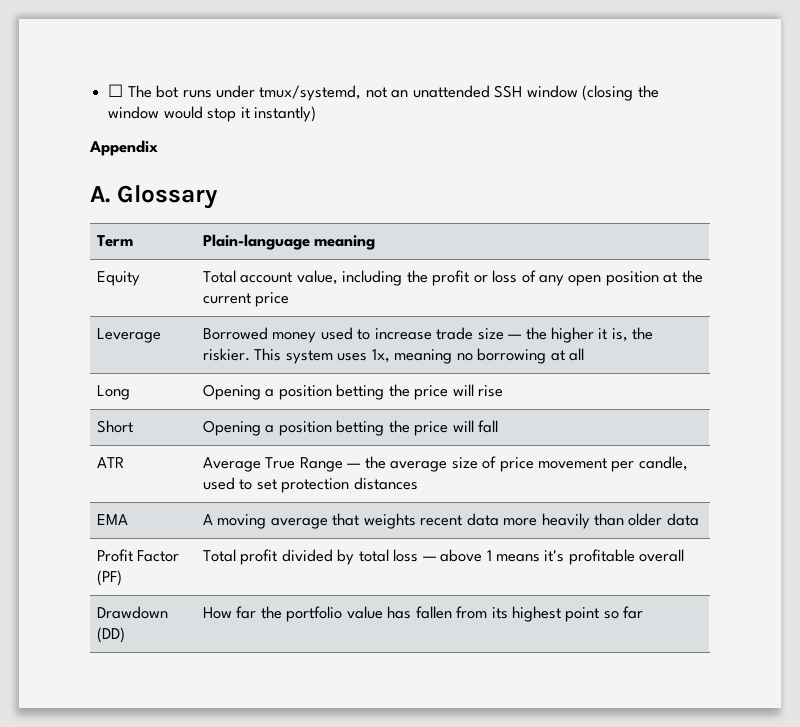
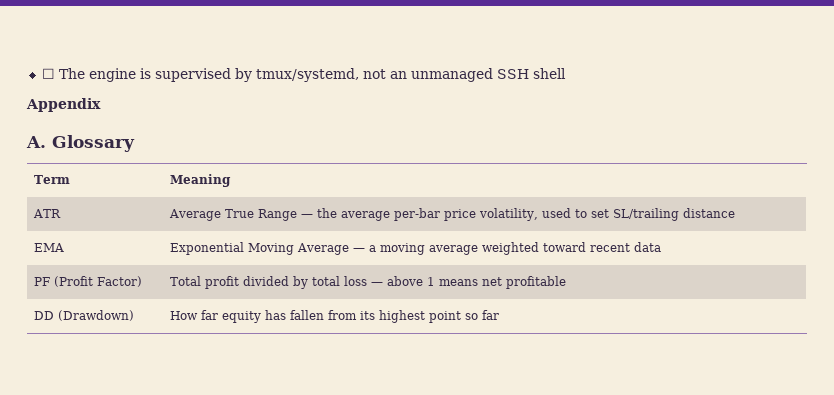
[156,85,659,101] [108,106,316,122] [89,140,158,156] [90,185,218,209] [96,235,133,247] [202,234,376,250] [96,271,140,286] [202,270,703,286] [202,292,290,307] [96,328,161,343] [202,327,654,343] [202,348,584,364] [96,385,130,400] [202,384,504,400] [96,420,133,433] [202,420,499,436] bot runs under tmux/systemd, not an unattended SSH window (closing the window would stop it instantly) // Appendix // A. Glossary // Term | Plain-language meaning // Equity | Total account value, including the profit or loss of any open position at the current price // Leverage | Borrowed money used to increase trade size — the higher it is, the riskier. This system uses 1x, meaning no borrowing at all // Long | Opening a position betting the price will rise // Short | Opening a position betting the price will fall -> [88,68,566,82] [26,98,101,112] [26,135,135,152] [33,175,70,184] [169,174,231,187] engine is supervised by tmux/systemd, not an unmanaged SSH shell // Appendix // A. Glossary // Term | Meaning
[451,456,688,472] size of price movement per candle, -> [393,208,538,221] per-bar price volatility,
[281,477,418,493] protection distances -> [612,208,735,221] SL/trailing distance
[202,513,699,529] [96,549,180,562] [96,570,122,586] A moving average that weights recent data more heavily than older data // Profit Factor (PF) -> [169,242,661,255] [33,276,142,287] Exponential Moving Average — a moving average weighted toward recent data // PF (Profit Factor)
[544,550,565,562] it's -> [481,277,502,286] net
[639,549,685,562] [96,606,168,619] [96,627,125,643] overall // Drawdown (DD) -> [33,310,134,321] // DD (Drawdown)
[260,606,383,622] the portfolio value -> [221,311,261,323] equity

